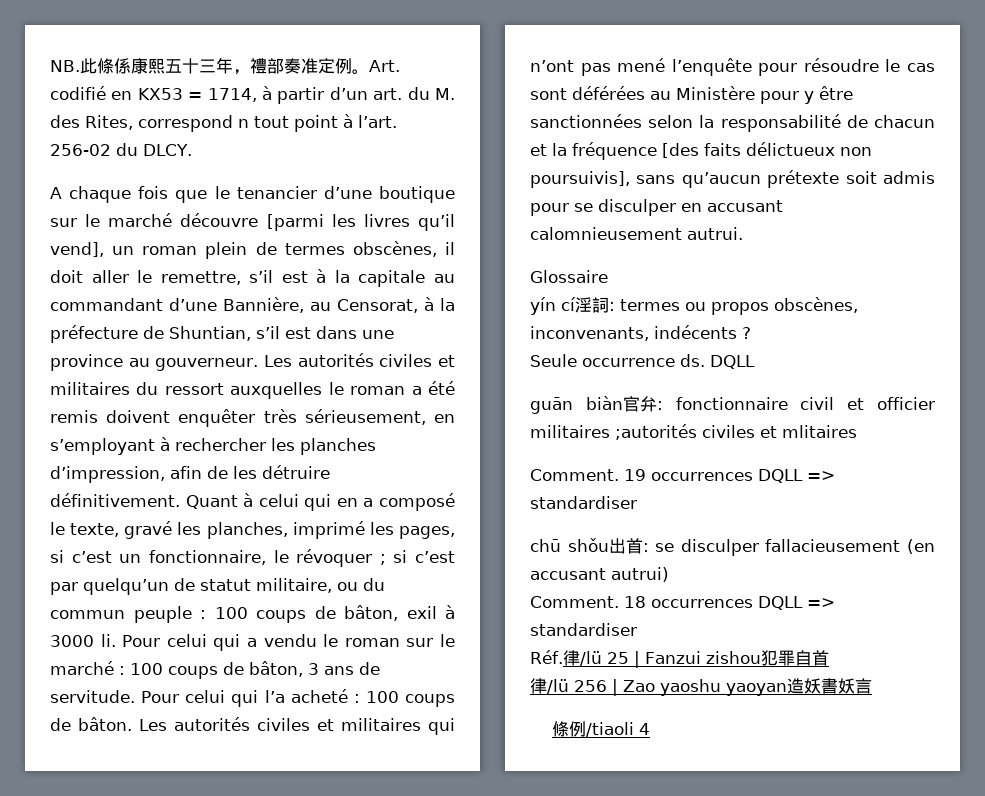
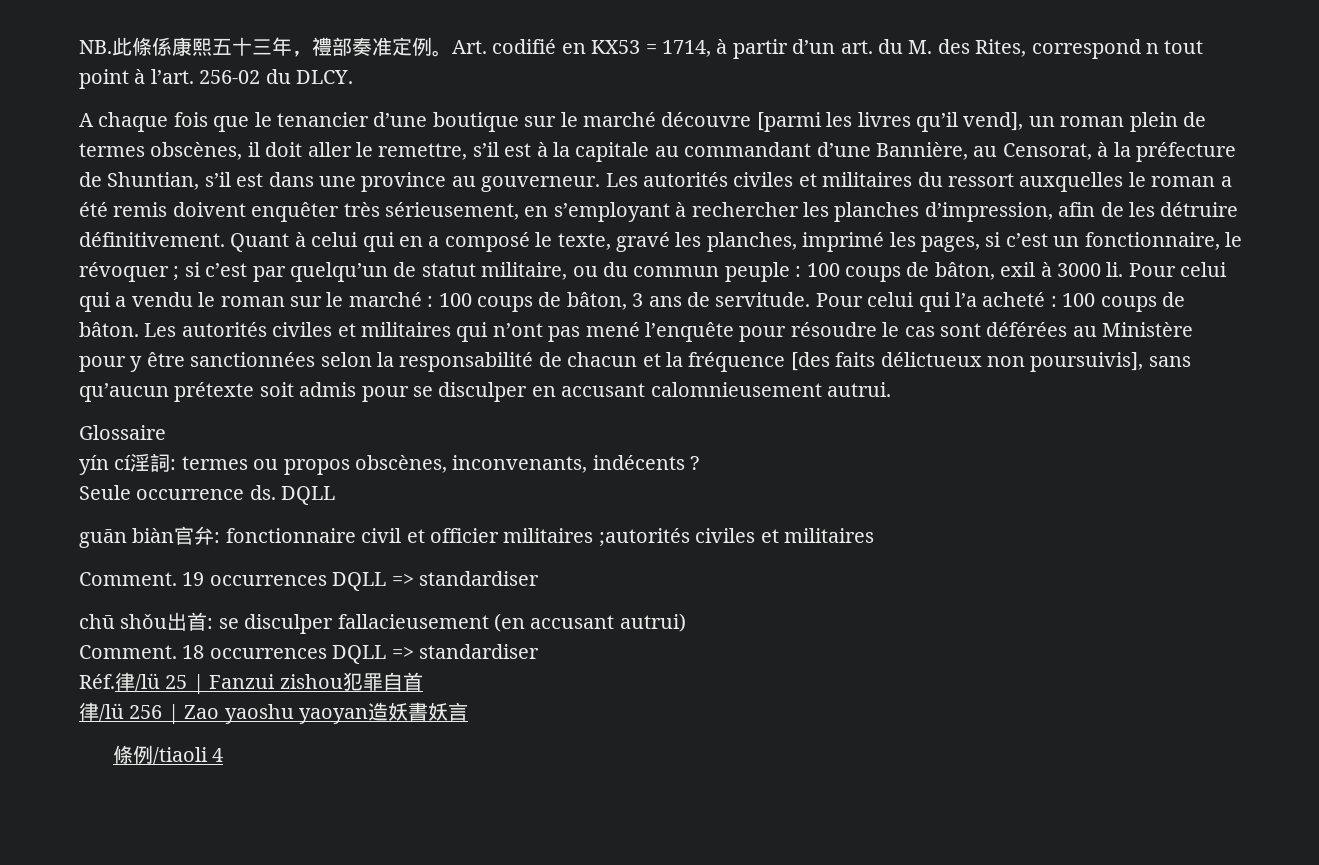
[782,425,857,438] mlitaires -> [783,528,874,543] militaires

